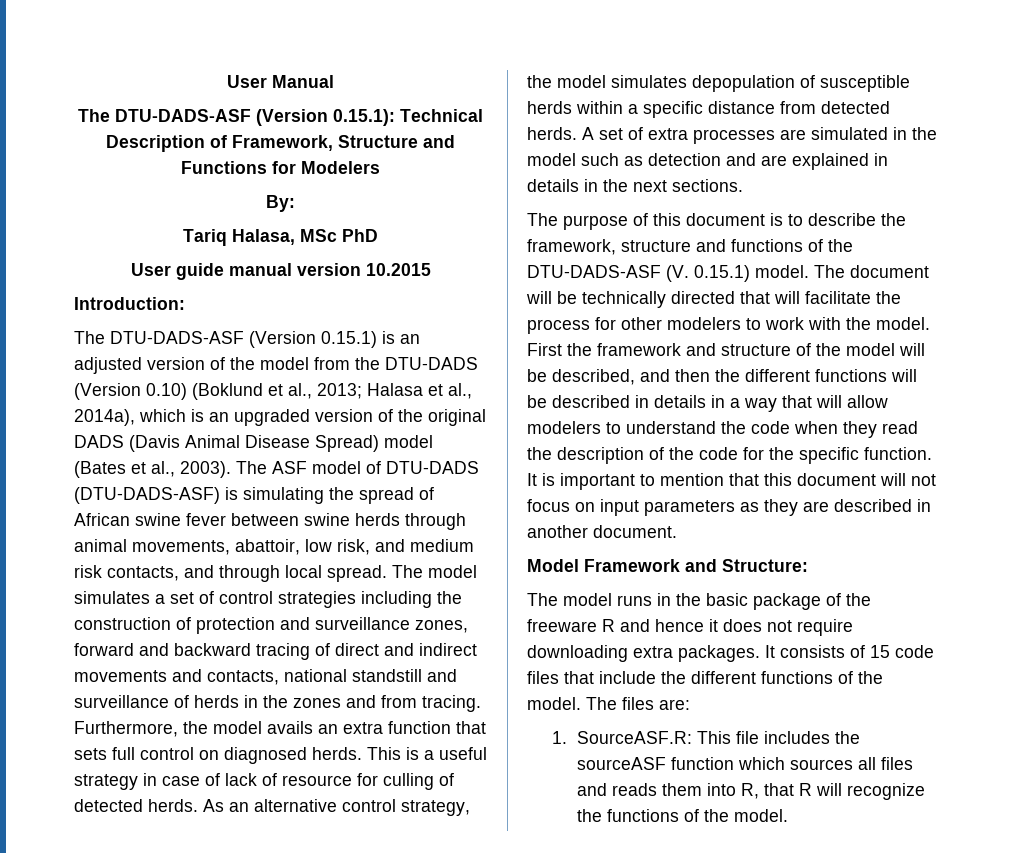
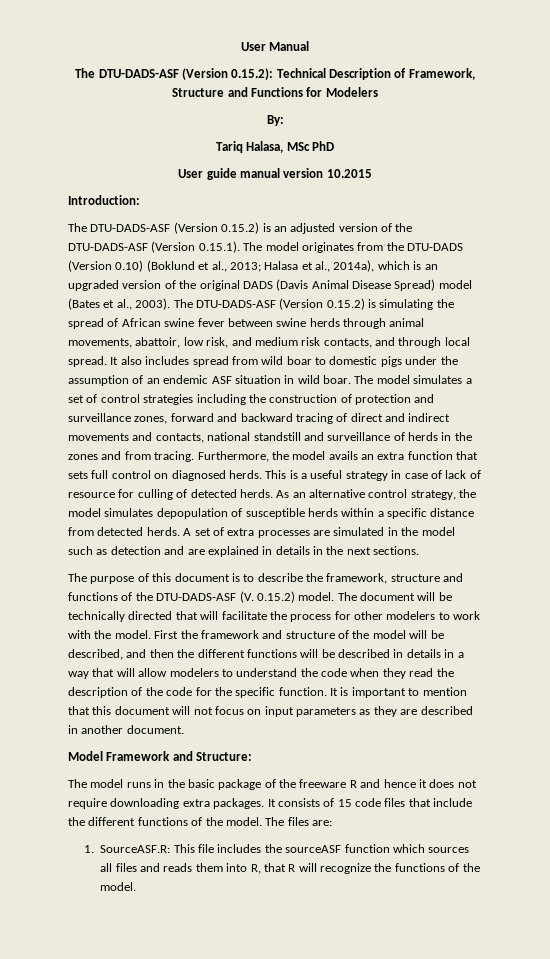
[333,109,395,126] 0.15.1): -> [231,68,274,80] 0.15.2):
[321,331,377,348] 0.15.1) -> [221,222,260,234] 0.15.2)
[260,357,309,370] model -> [68,241,354,253] DTU-DADS-ASF (Version 0.15.1). The model originates
[272,461,479,474] [74,487,220,504] ASF model of DTU-DADS (DTU-DADS-ASF) -> [195,298,365,310] DTU-DADS-ASF (Version 0.15.2)
(387, 573) none -> [110,356,458,367] [68,375,351,386] It also includes spread from wild boar to domestic pigs under the assumption of an endemic ASF situation in wild boar.
[694,265,750,282] 0.15.1) -> [256,591,295,603] 0.15.2)

